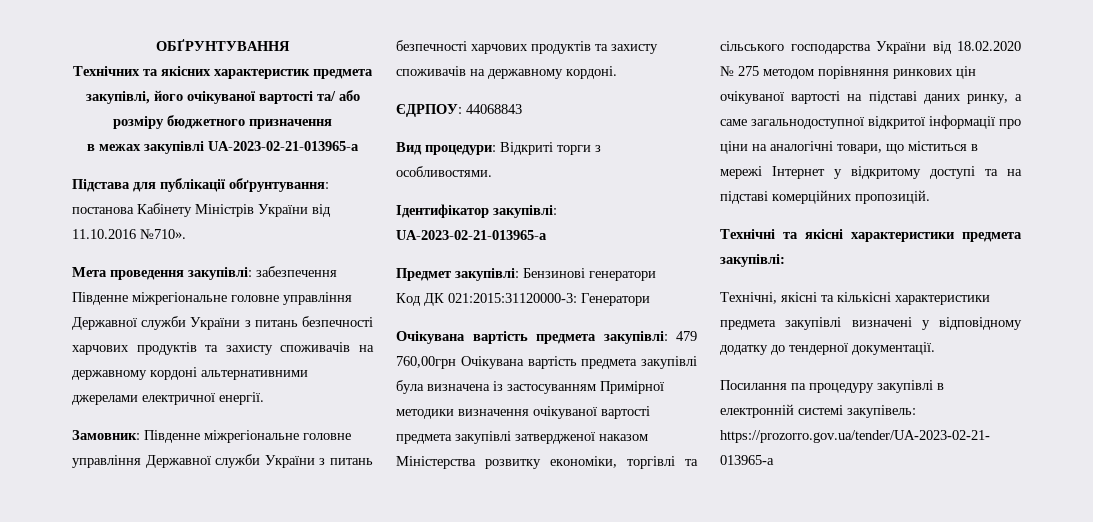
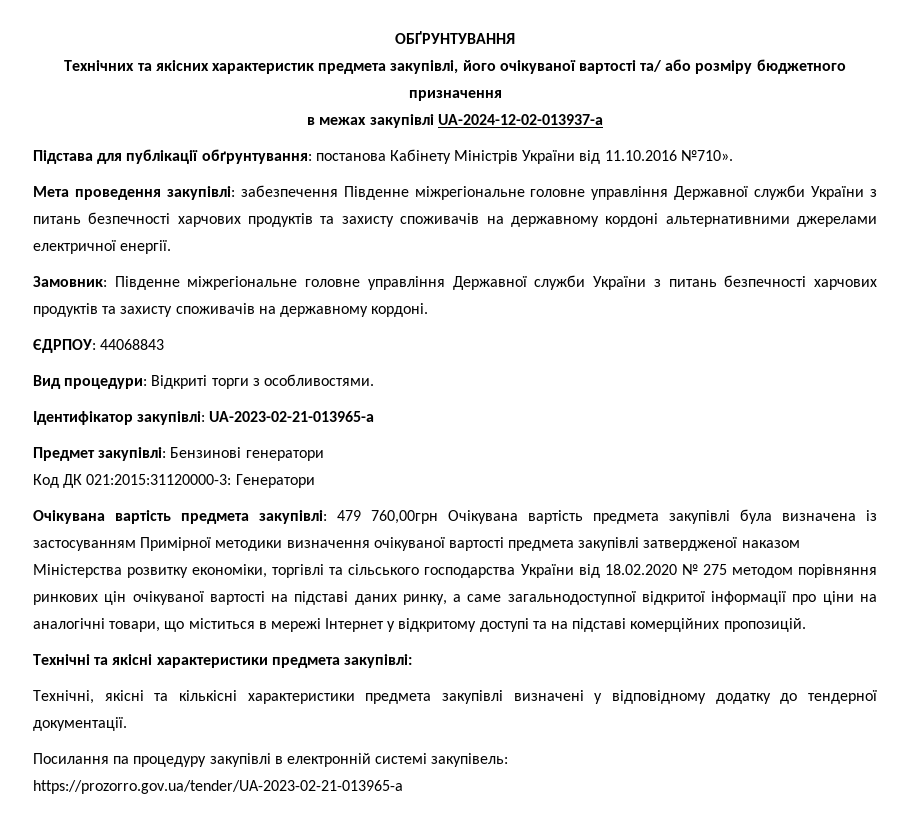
[208,141,359,151] UA-2023-02-21-013965-a -> [437,114,603,125] UA-2024-12-02-013937-a

